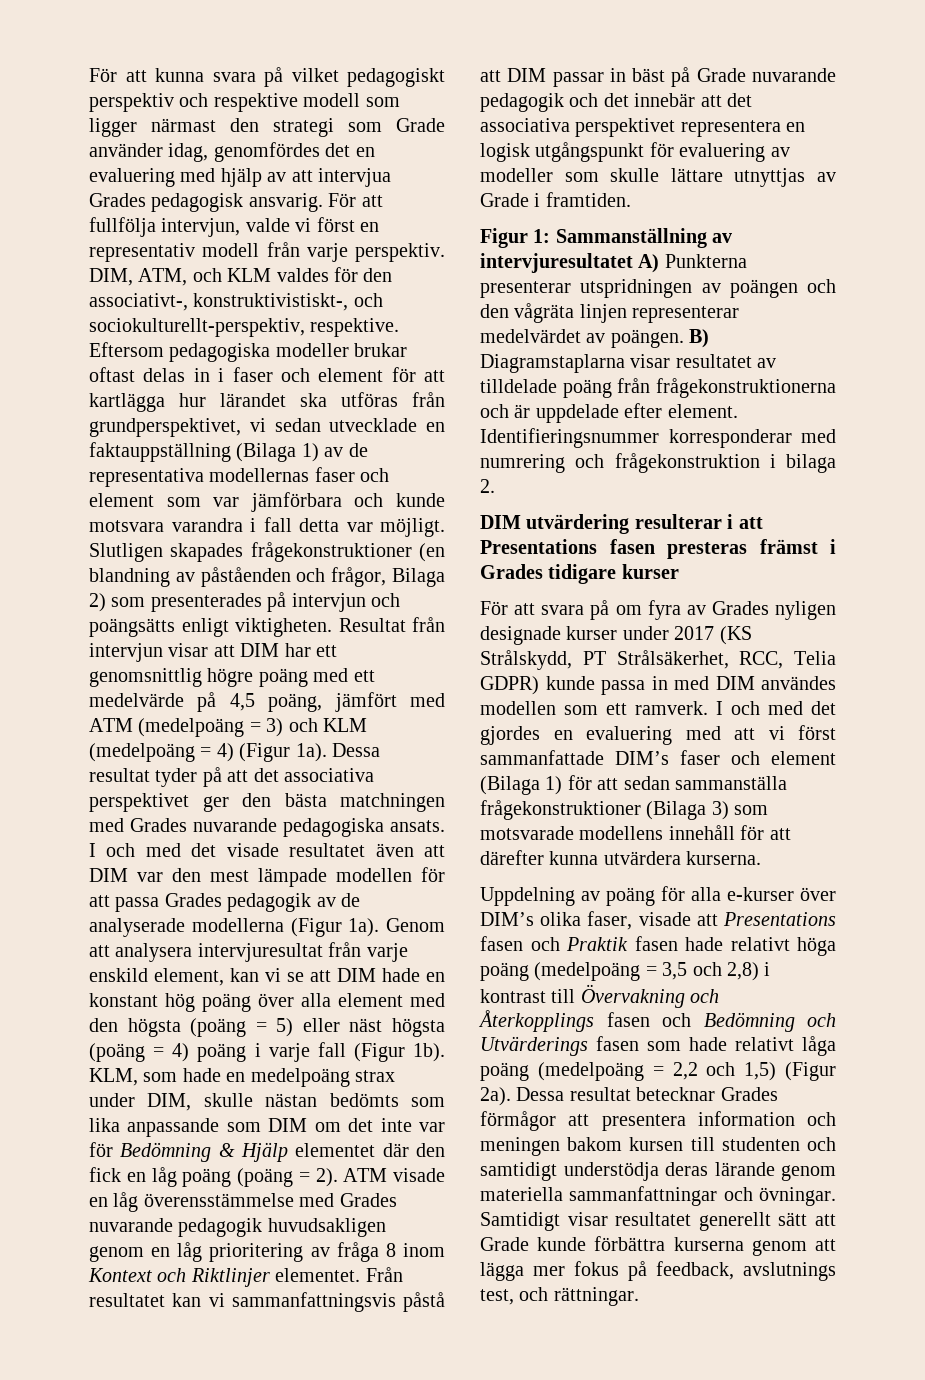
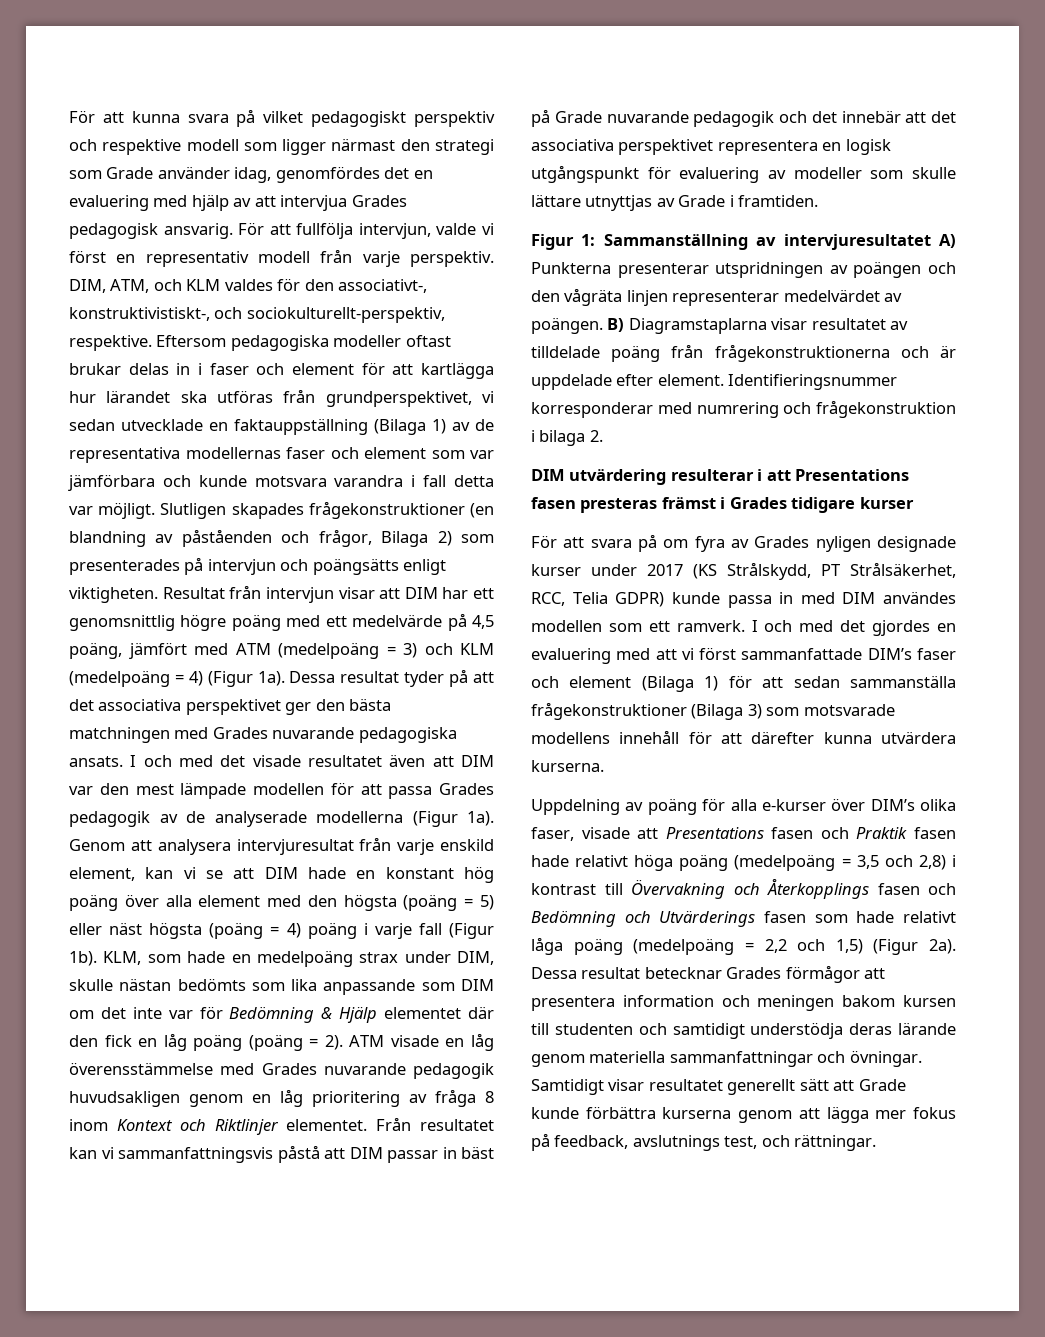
[354,343,408,357] [89,367,135,382] brukar oftast -> [405,335,451,347] [69,363,121,375] oftast brukar

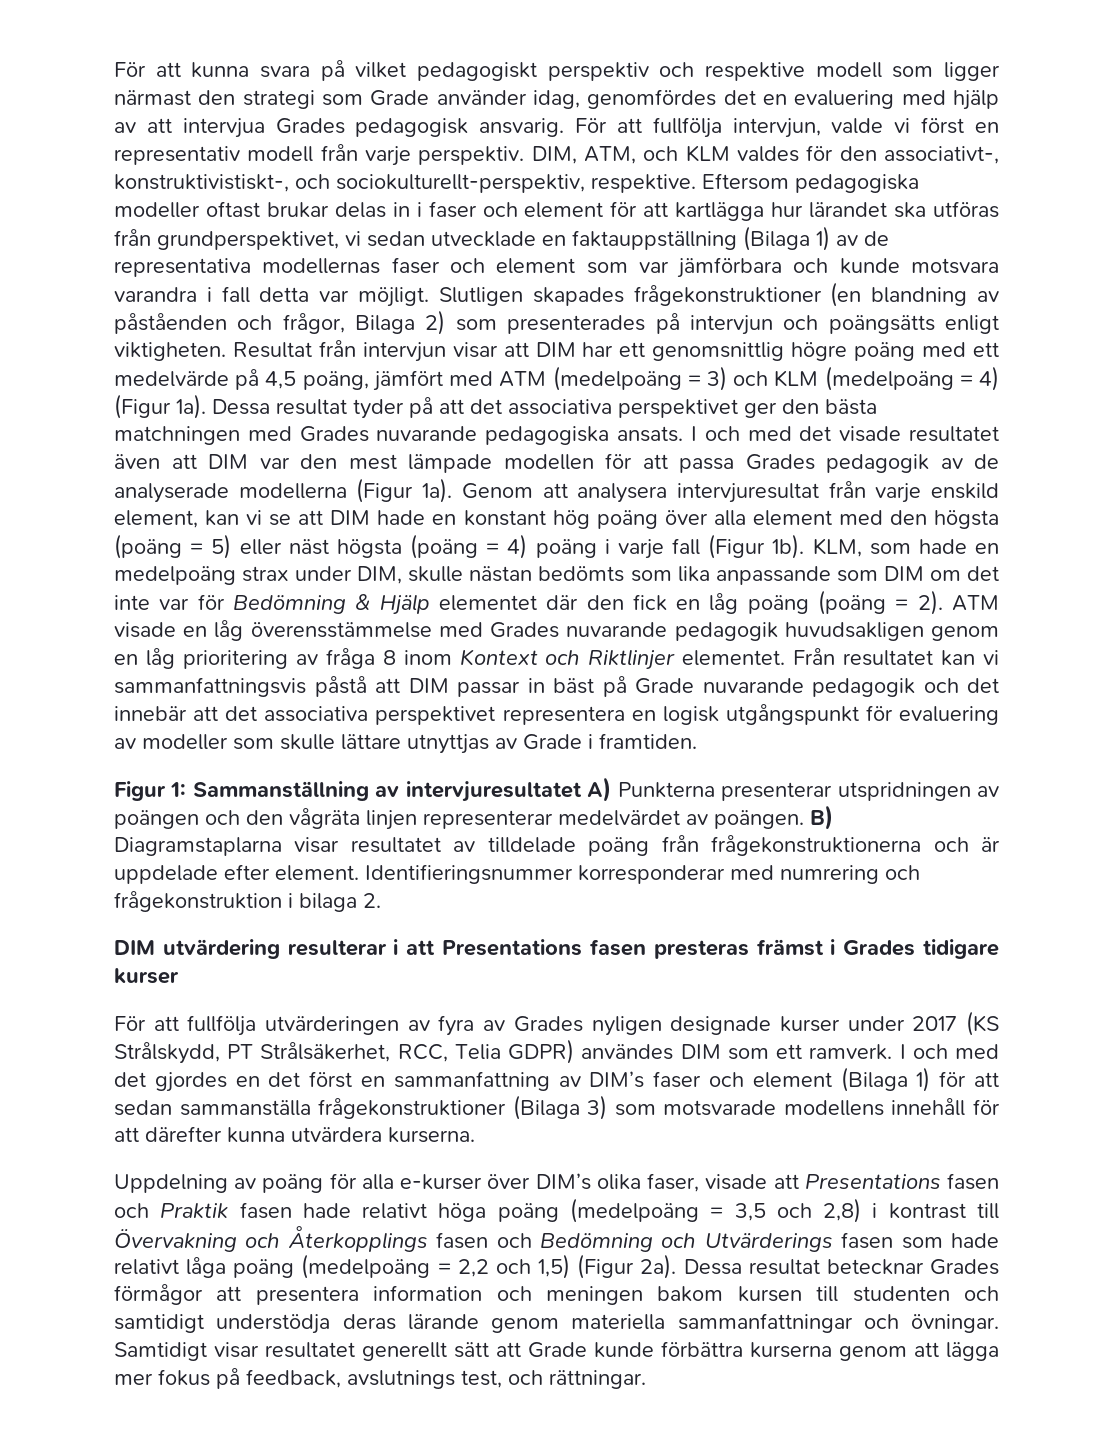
[590,534,689,552] svara på om -> [187,1015,430,1036] fullfölja utvärderingen av
[671,591,956,608] [531,620,602,632] kunde passa in med DIM användes modellen -> [581,1044,721,1060] användes DIM
[531,647,863,664] evaluering med att vi först sammanfattade -> [268,1071,581,1091] det först en sammanfattning av

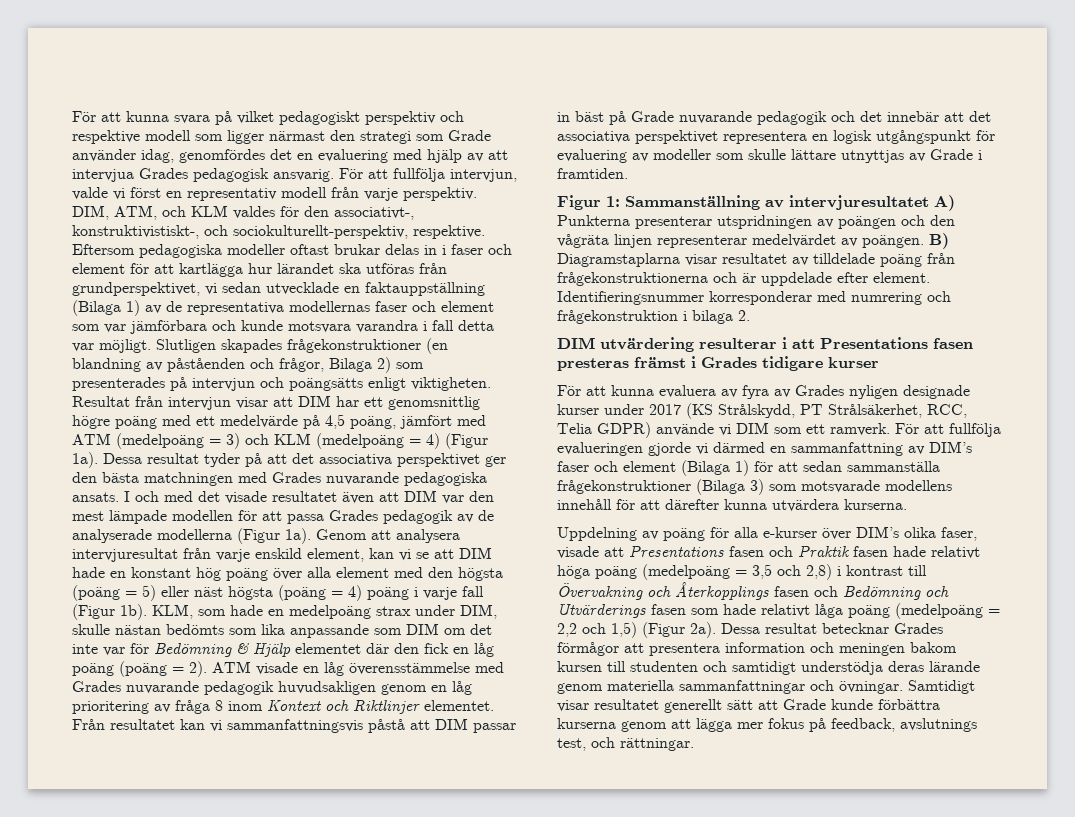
[187,1015,400,1036] fullfölja utvärderingen -> [611,385,716,398] kunna evaluera
[581,1044,674,1060] användes -> [656,423,731,436] använde vi
[899,1044,1000,1059] [114,1071,353,1092] I och med det gjordes en det först -> [895,423,1001,437] [557,442,765,456] För att fullfölja evalueringen gjorde vi därmed

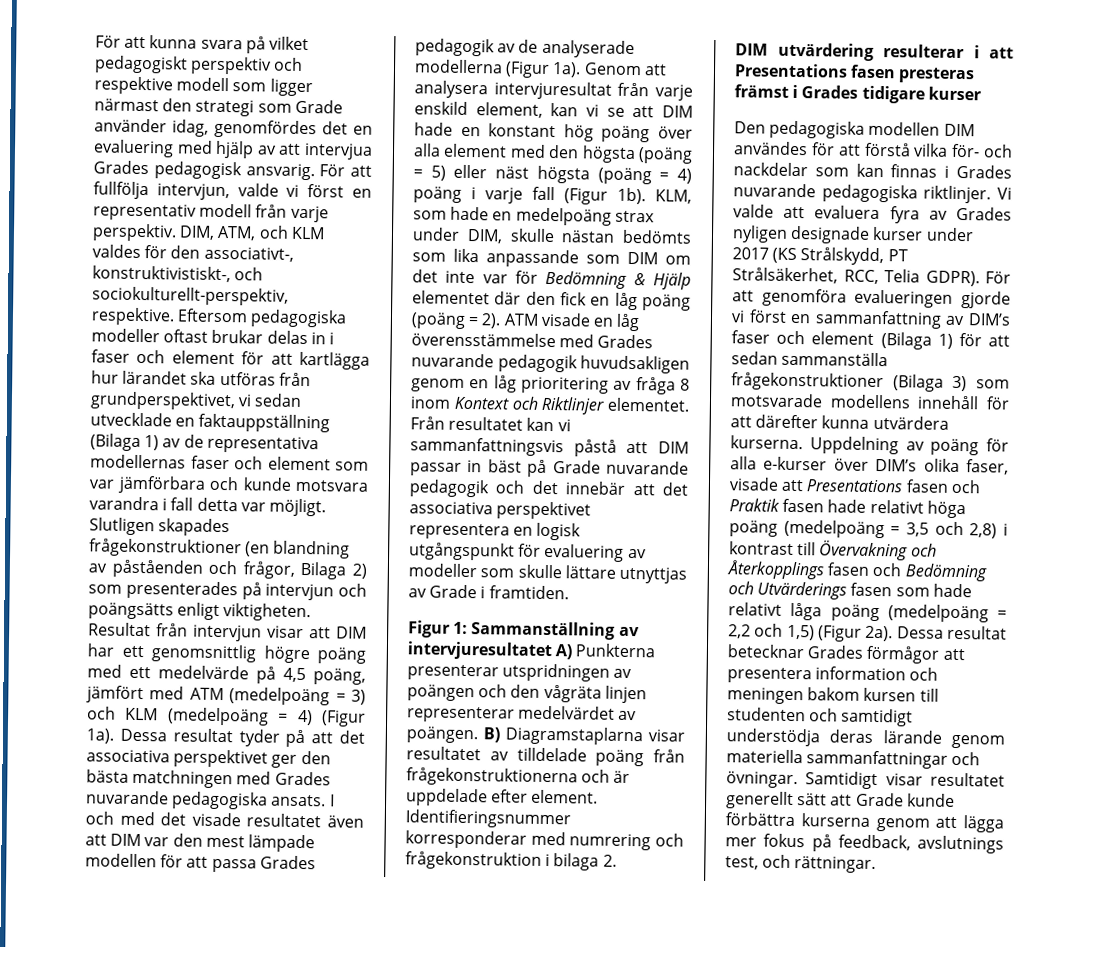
[557,385,738,398] För att kunna evaluera av -> [734,120,975,139] [733,141,1013,158] [733,162,1012,179] [733,183,1012,204] [733,204,881,220] Den pedagogiska modellen DIM användes för att förstå vilka för- och nackdelar som kan finnas i Grades nuvarande pedagogiska riktlinjer. Vi valde att evaluera
[597,422,1001,438] GDPR) använde vi DIM som ett ramverk. För att fullfölja -> [925,270,1011,287] [732,288,847,307] GDPR). För att genomföra
[713,442,765,453] därmed -> [748,309,787,323] först
(907, 504) // -> (803, 442) none

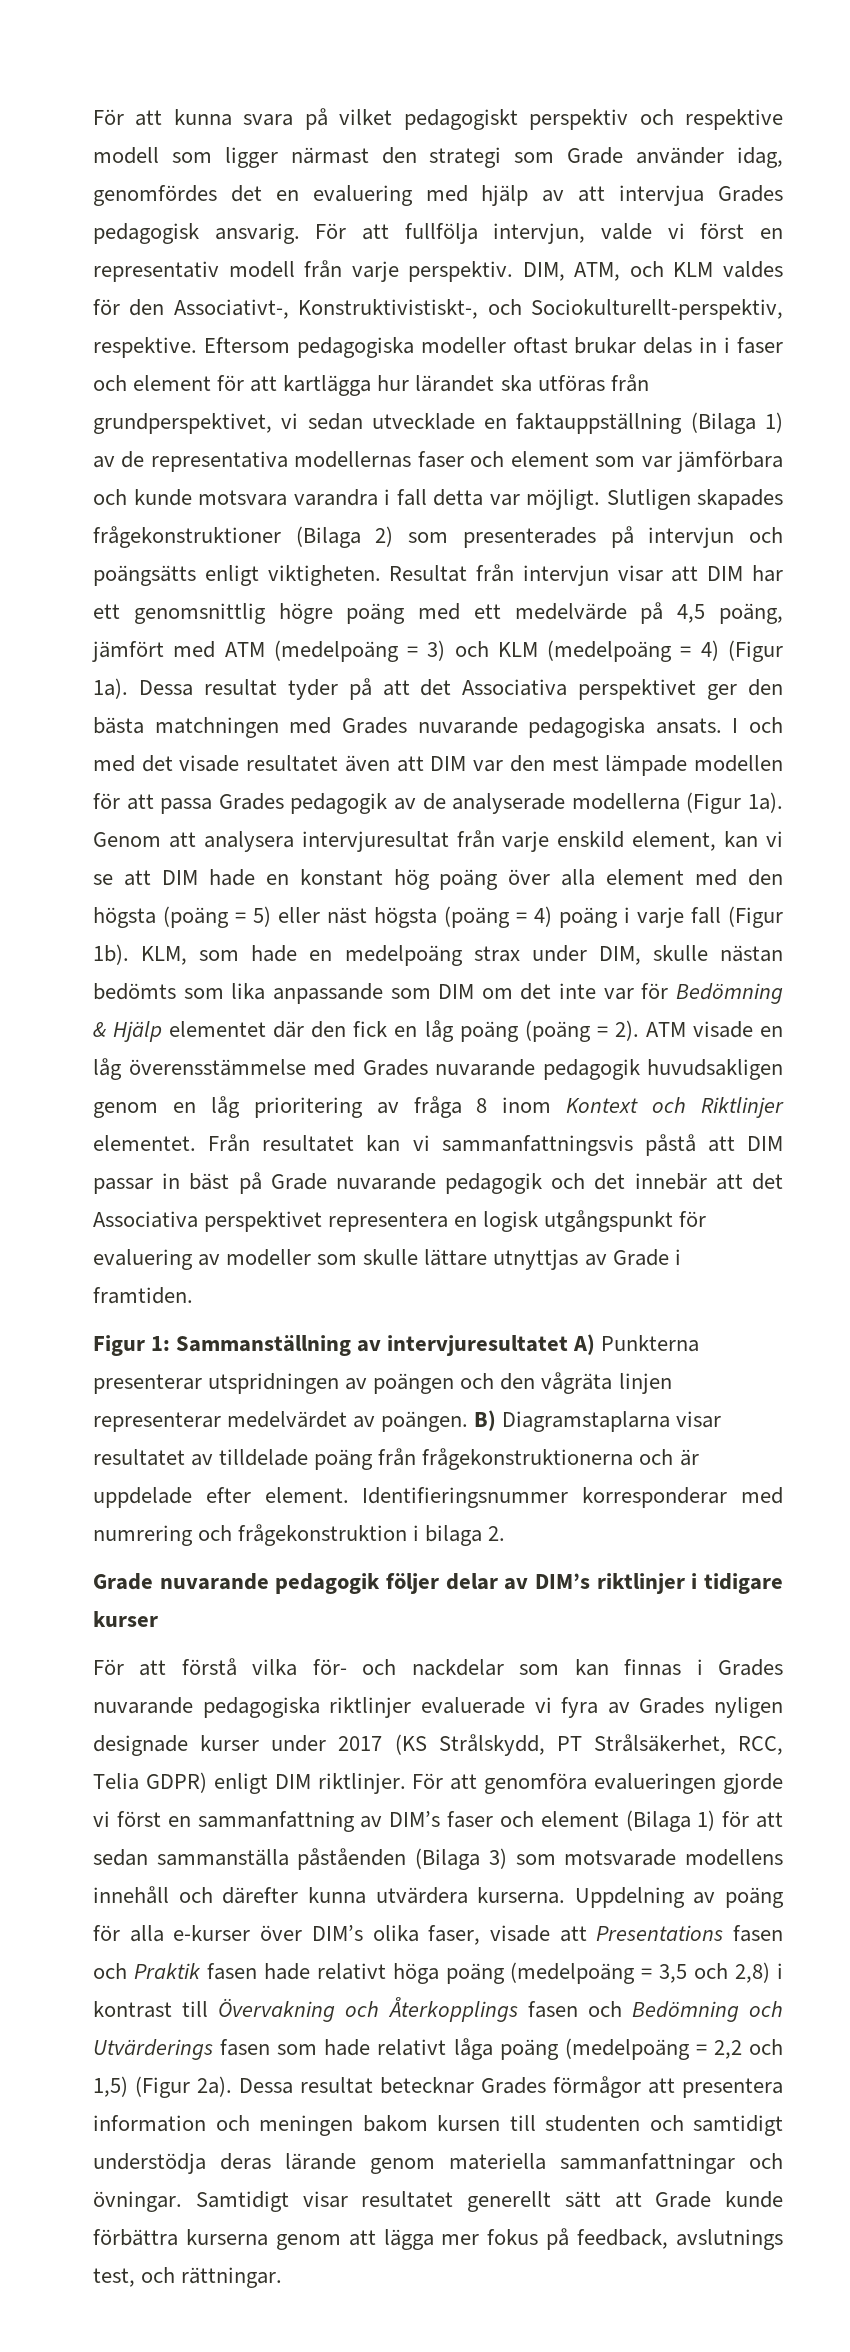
[203,246,294,262] [92,265,264,283] [92,286,289,306] associativt-, konstruktivistiskt-, och sociokulturellt-perspektiv, -> [173,299,783,320] Associativt-, Konstruktivistiskt-, och Sociokulturellt-perspektiv,
[245,540,351,559] [88,559,347,580] (en blandning av påståenden och frågor, Bilaga -> [295,526,361,548] (Bilaga
[86,749,170,763] associativa -> [462,679,568,696] Associativa
[409,501,493,515] associativa -> [93,1211,198,1228] Associativa
[735,42,1014,61] [734,63,976,84] [734,84,981,104] [734,120,975,139] [733,141,835,156] DIM utvärdering resulterar i att Presentations fasen presteras främst i Grades tidigare kurser // Den pedagogiska modellen DIM användes för -> [93,1573,783,1594] [93,1611,158,1627] [93,1659,124,1675] Grade nuvarande pedagogik följer delar av DIM’s riktlinjer i tidigare kurser // För
[923,185,1012,204] [733,204,881,220] riktlinjer. Vi valde att evaluera -> [329,1697,552,1718] riktlinjer evaluerade vi
[925,270,980,287] GDPR). -> [145,1772,406,1794] GDPR) enligt DIM riktlinjer.
[731,372,884,392] frågekonstruktioner -> [297,1848,407,1870] påståenden
[986,396,1010,410] [730,416,752,428] för att -> [178,1887,213,1903] och

